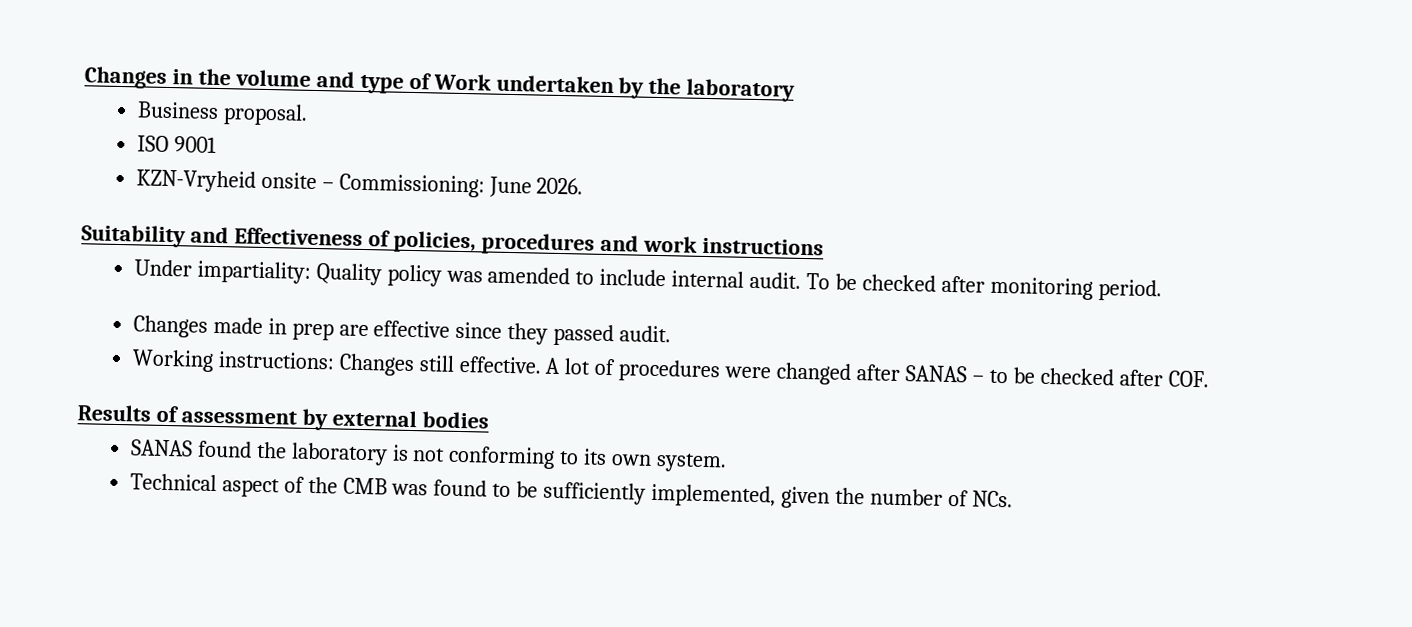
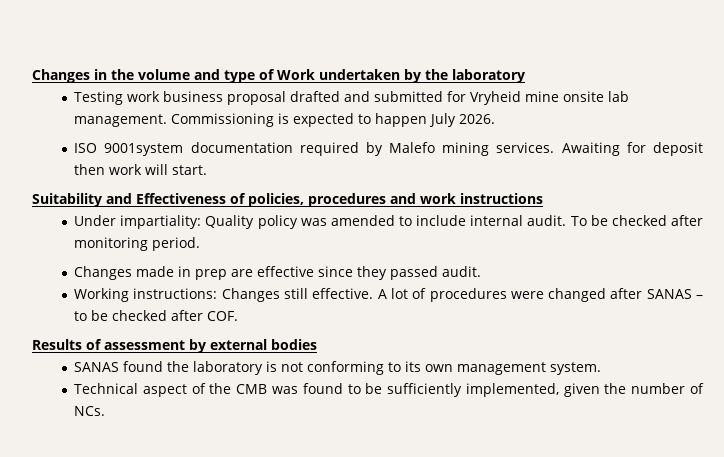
[136,101,308,126] [136,135,217,153] [135,169,584,198] Business proposal. // ISO 9001 // KZN-Vryheid onsite – Commissioning: June 2026. -> [74,91,630,105] [74,113,496,127] [74,142,703,156] [74,164,208,175] Testing work business proposal drafted and submitted for Vryheid mine onsite lab management. Commissioning is expected to happen July 2026. // ISO 9001system documentation required by Malefo mining services. Awaiting for deposit then work will start.
(653, 460) none -> [457,362,547,375] management

